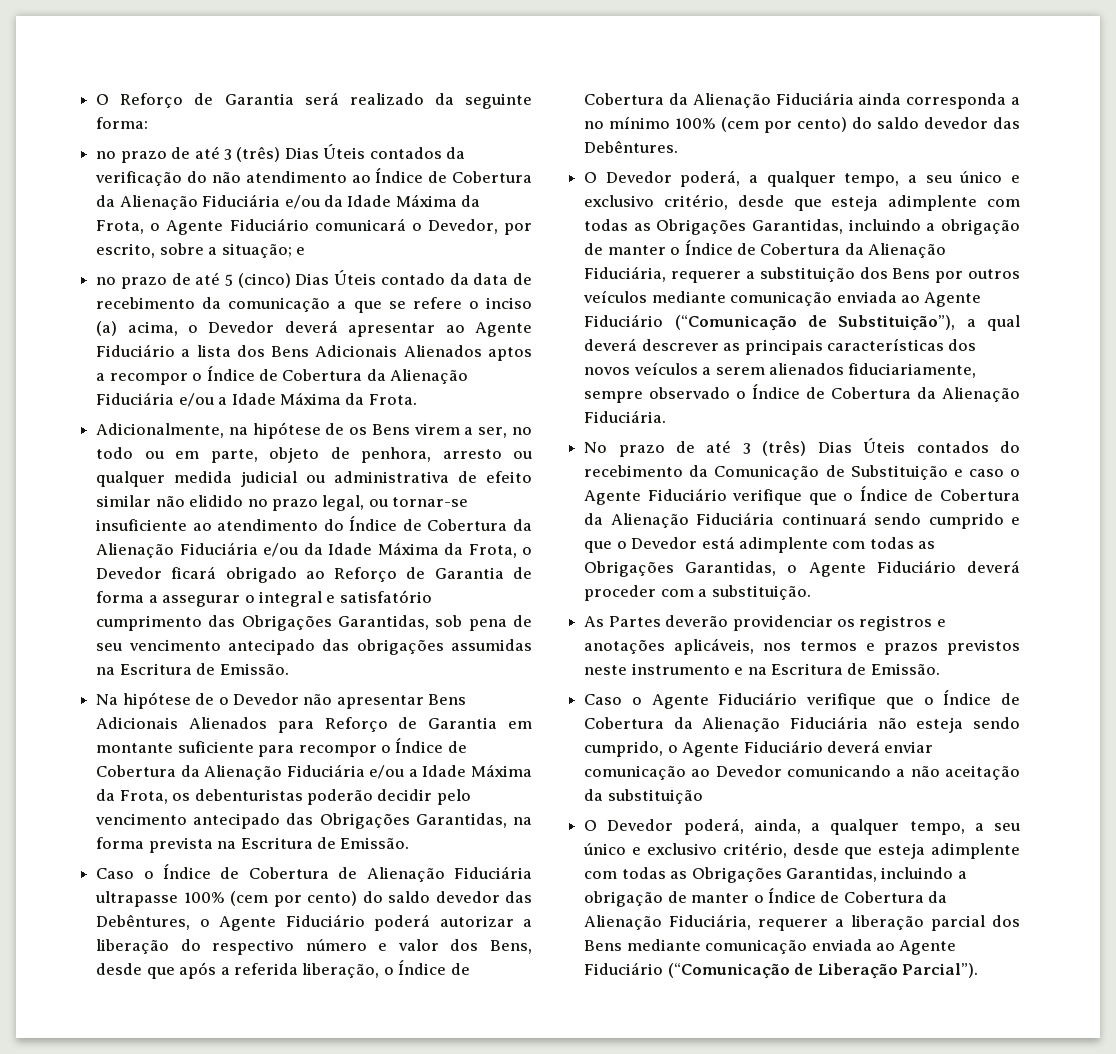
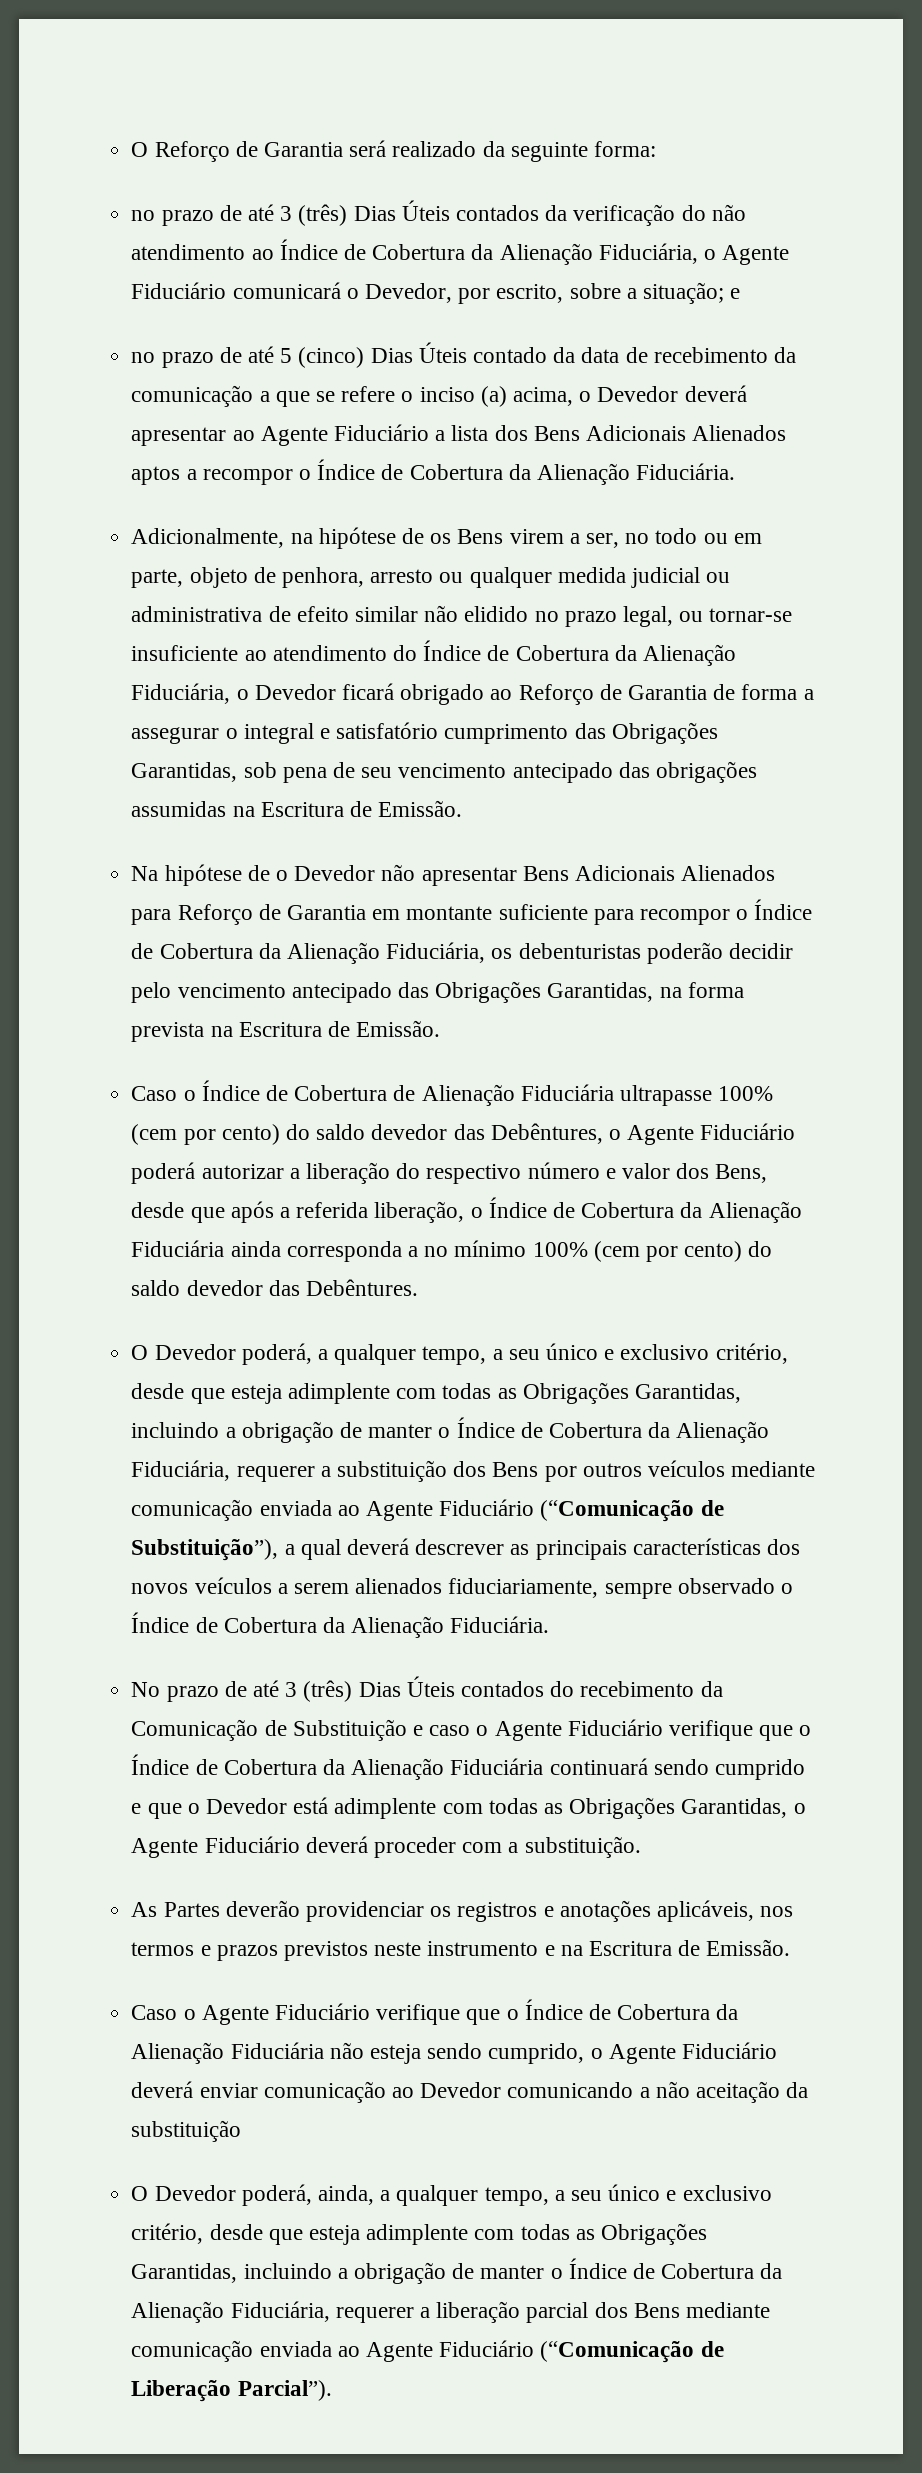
[202,194,481,209] [96,220,145,234] Fiduciária e/ou da Idade Máxima da Frota, -> [598,243,698,264] Fiduciária,
[96,392,417,407] Fiduciária e/ou a Idade Máxima da Frota. -> [636,463,736,480] Fiduciária.
[179,542,517,558] Fiduciária e/ou da Idade Máxima da Frota, -> [131,683,231,704] Fiduciária,
[286,764,532,779] [96,789,168,804] Fiduciária e/ou a Idade Máxima da Frota, -> [386,942,486,963] Fiduciária,

